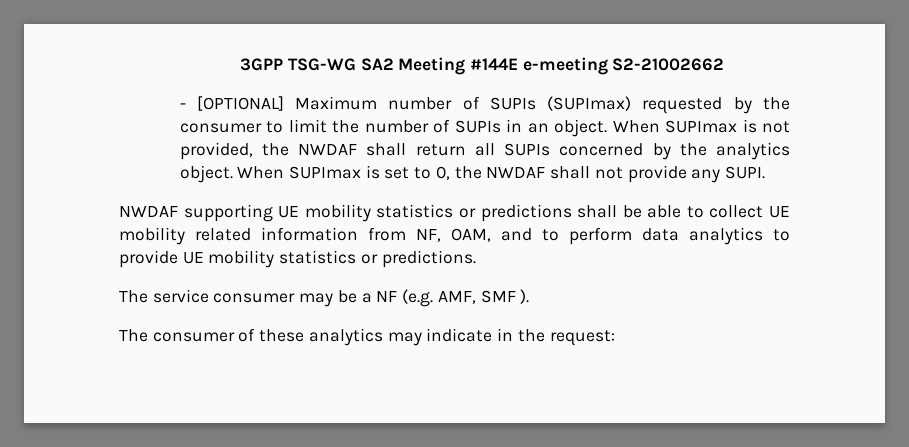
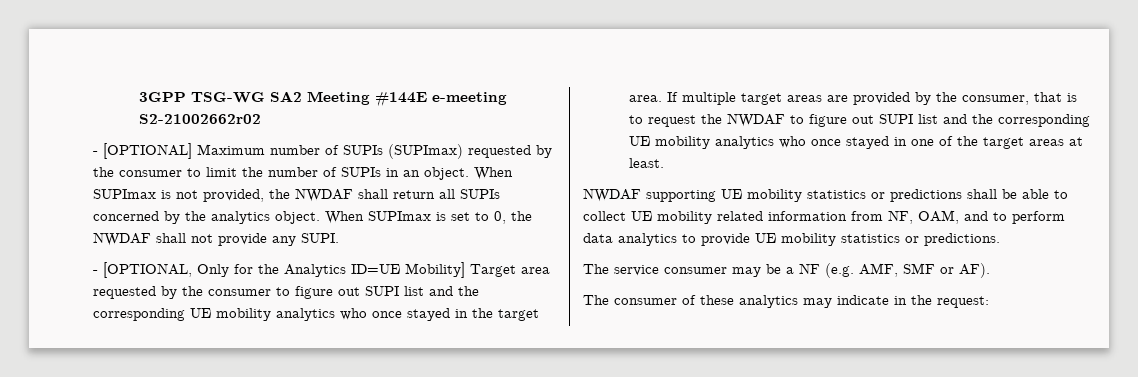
[612,58,725,71] S2-21002662 -> [138,114,261,124] S2-21002662r02
(765, 172) none -> [92,262,550,278] [92,286,479,299] [92,308,539,321] [628,92,1077,105] [628,113,1090,127] [628,136,1083,149] [628,158,664,168] // - [OPTIONAL, Only for the Analytics ID=UE Mobility] Target area requested by the consumer to figure out SUPI list and the corresponding UE mobility analytics who once stayed in the target area. If multiple target areas are provided by the consumer, that is to request the NWDAF to figure out SUPI list and the corresponding UE mobility analytics who once stayed in one of the target areas at least.
[520,289,530,304] ). -> [940,263,990,278] or AF).

